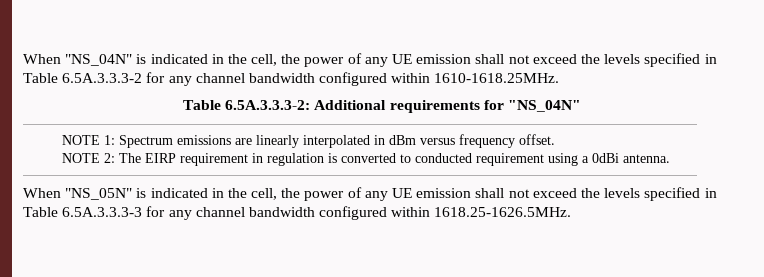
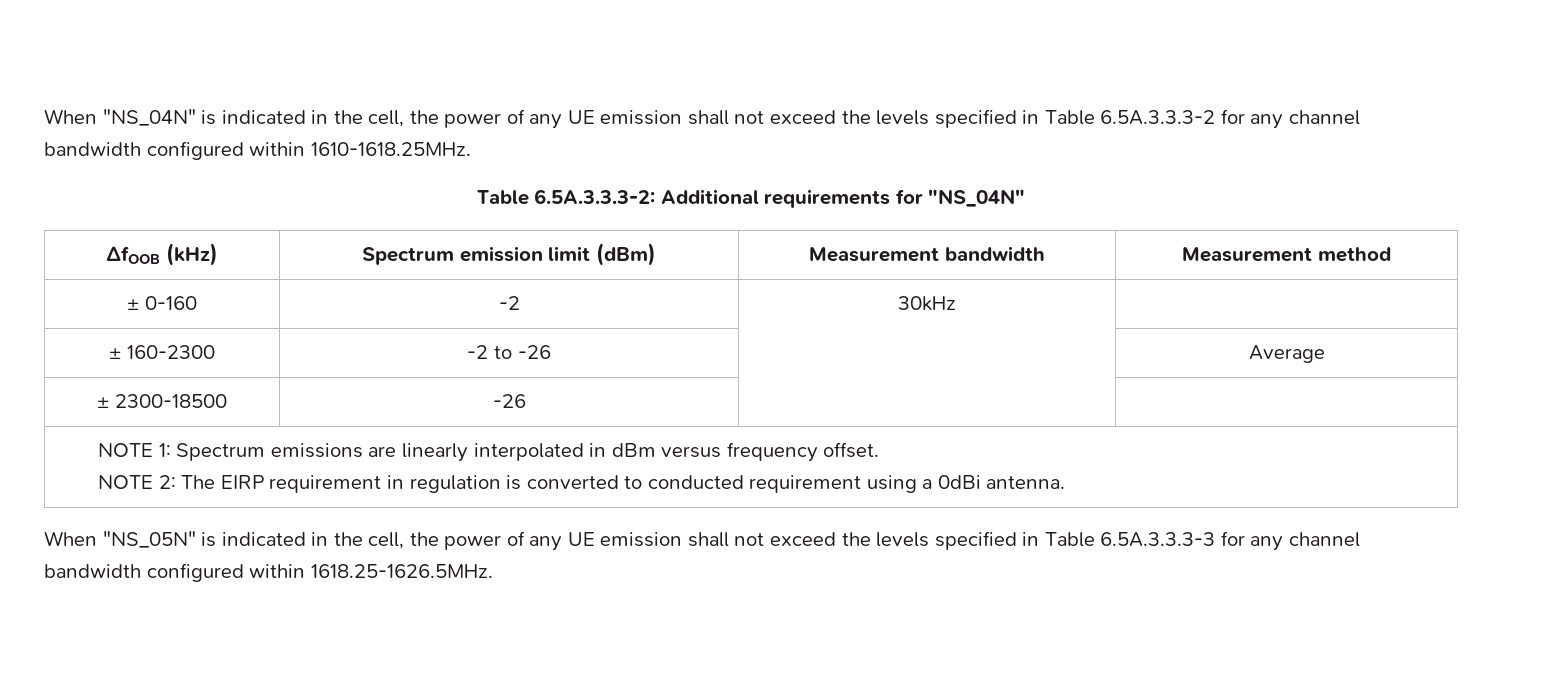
(581, 106) none -> [106,243,218,266] [362,243,656,266] [809,246,1045,262] [1182,247,1391,262] [127,296,197,310] [498,296,520,310] [898,296,956,311] [109,345,215,359] [467,345,551,359] [1248,345,1325,363] [97,394,227,408] [492,394,526,408] // ΔfOOB (kHz) | Spectrum emission limit (dBm) | Measurement bandwidth | Measurement method // ± 0-160 | -2 | 30kHz | // ± 160-2300 | -2 to -26 | | Average // ± 2300-18500 | -26 | |

